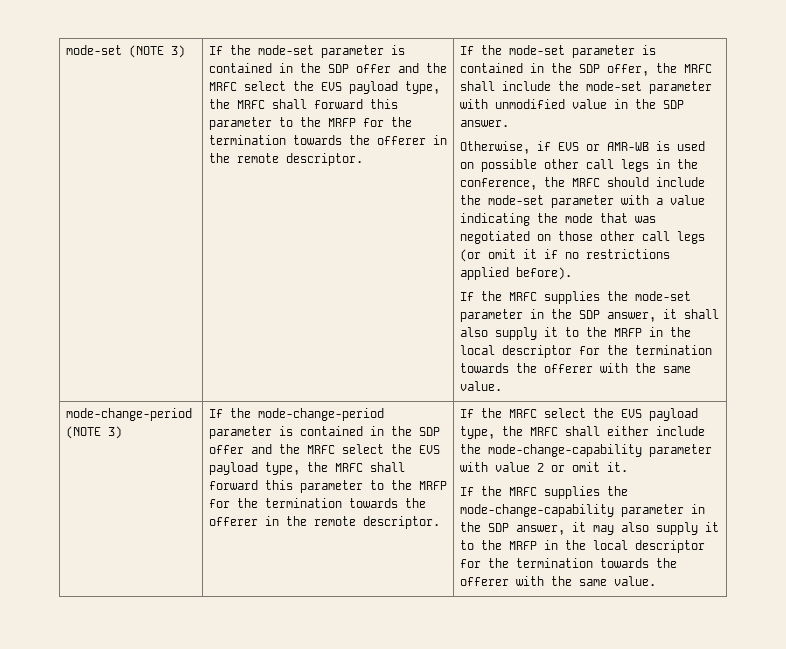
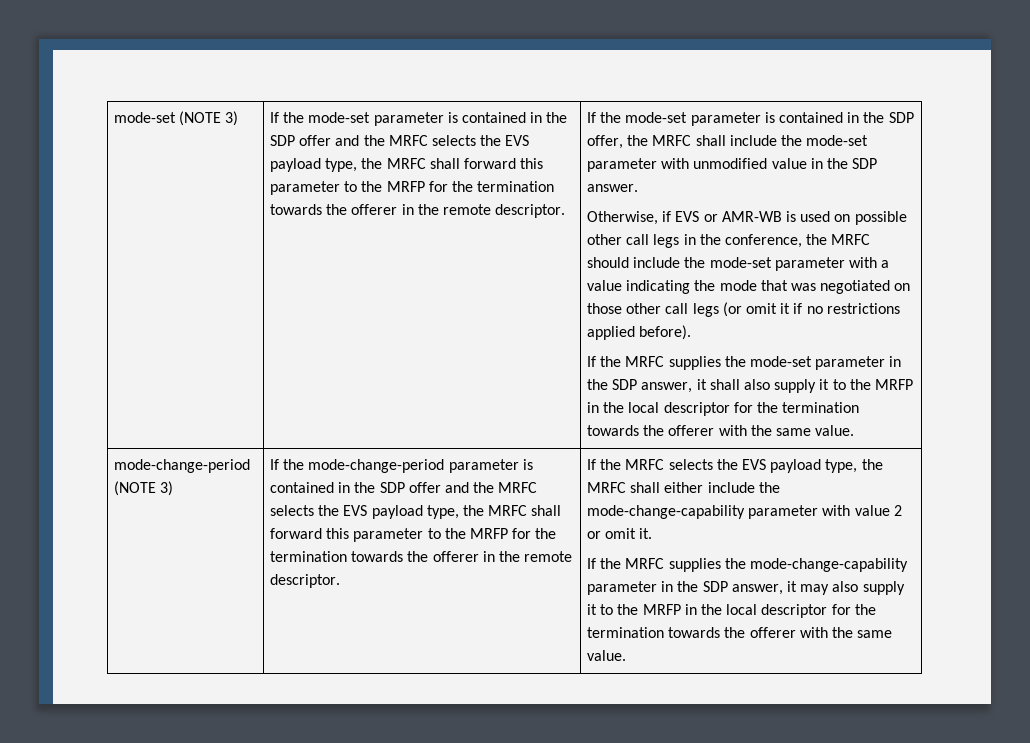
[243,81,286,91] select -> [431,135,476,146] selects
[341,444,384,454] select -> [270,505,315,516] selects
[543,408,586,418] select -> [668,459,713,470] selects

